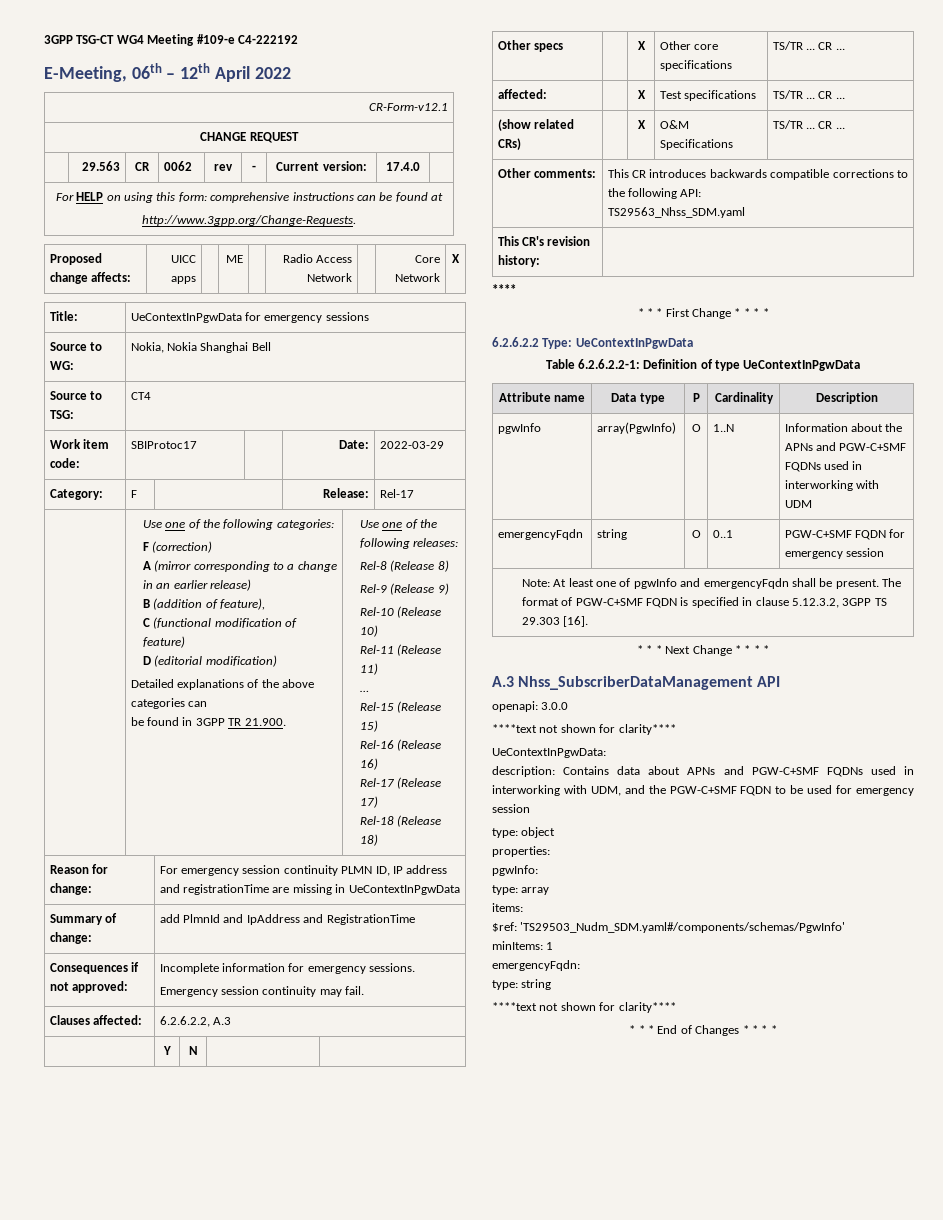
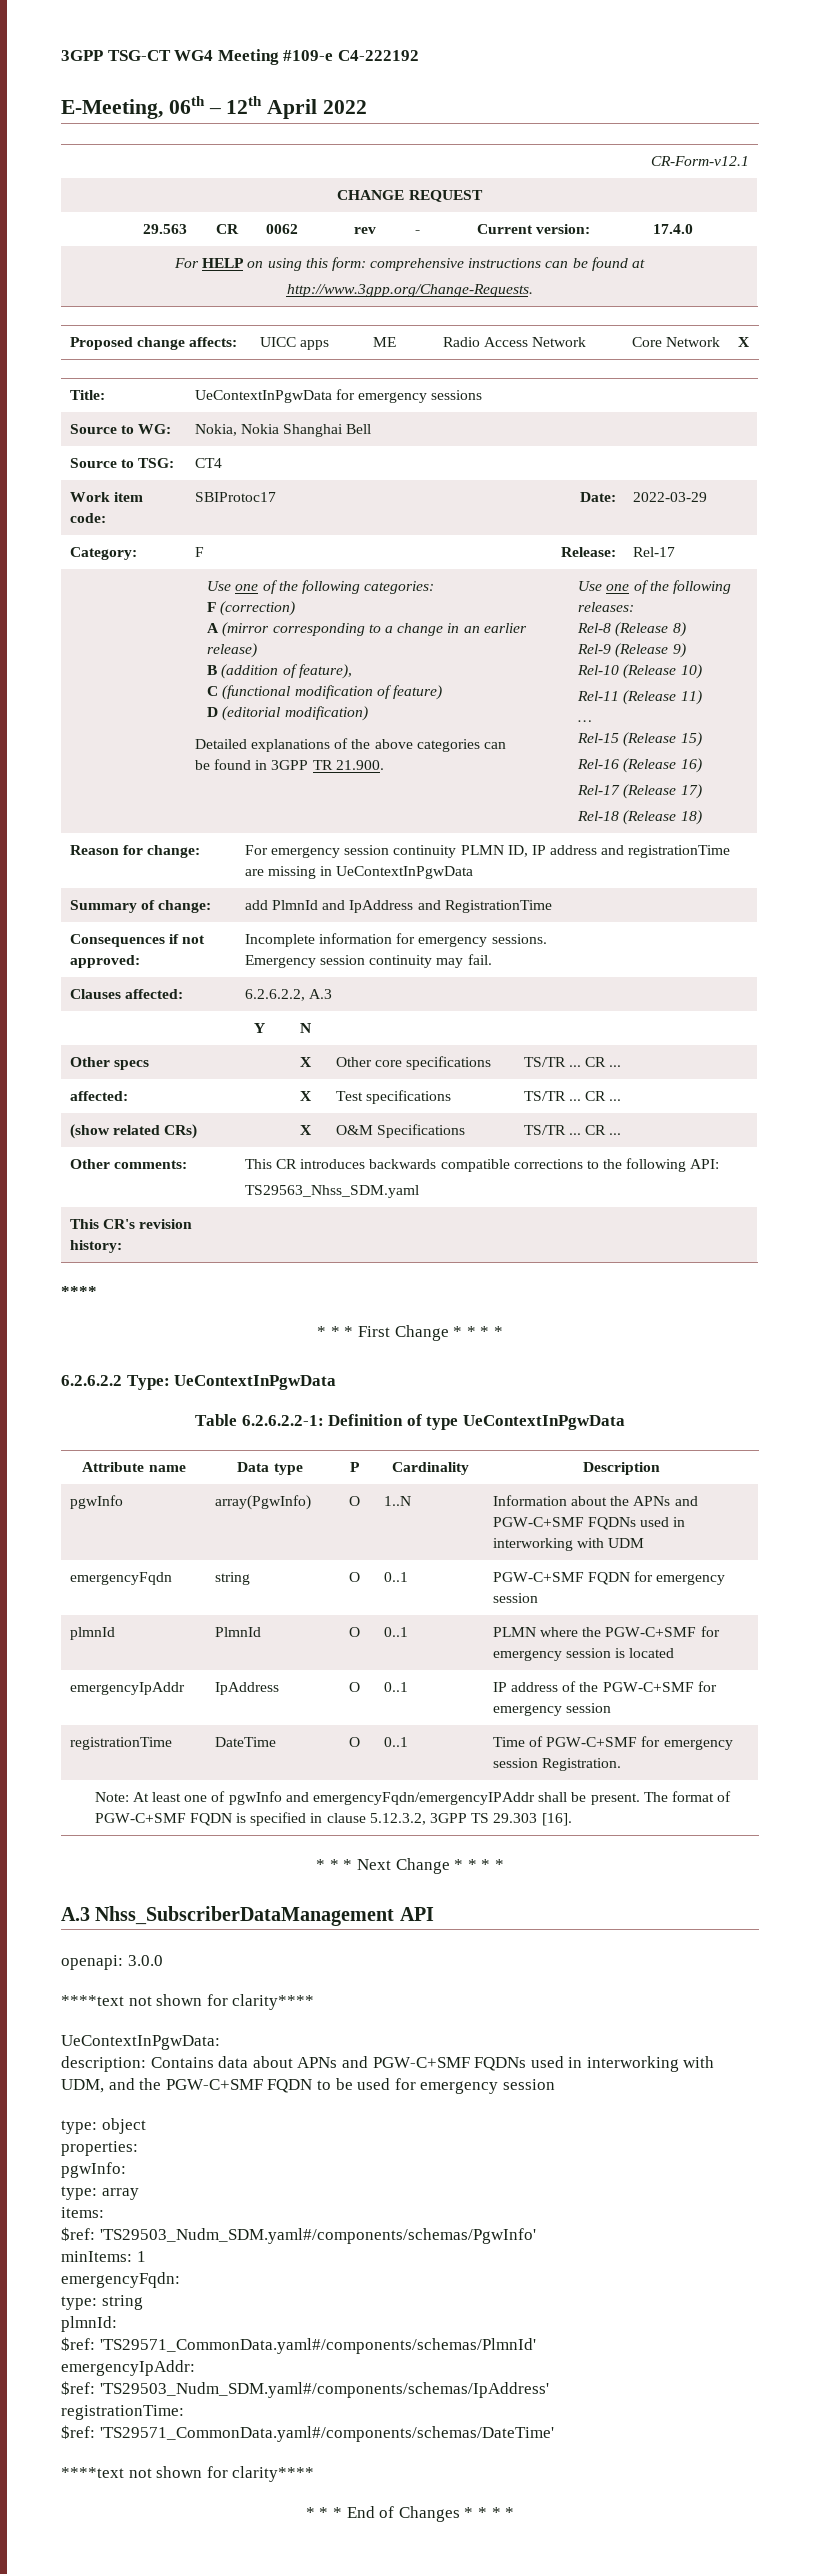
(885, 552) none -> [69,1627,115,1640] [214,1627,261,1637] [349,1627,360,1637] [383,1627,408,1637] [492,1626,720,1637] [492,1648,675,1661] [69,1682,185,1695] [214,1682,279,1695] [349,1682,360,1692] [383,1682,408,1692] [492,1681,717,1692] [492,1703,611,1716] [69,1737,172,1750] [214,1737,276,1747] [349,1737,360,1747] [383,1737,408,1747] [492,1736,733,1750] [492,1758,621,1771] // plmnId | PlmnId | O | 0..1 | PLMN where the PGW-C+SMF for emergency session is located // emergencyIpAddr | IpAddress | O | 0..1 | IP address of the PGW-C+SMF for emergency session // registrationTime | DateTime | O | 0..1 | Time of PGW-C+SMF for emergency session Registration.
[703,578,789,589] emergencyFqdn -> [312,1792,535,1805] emergencyFqdn/emergencyIPAddr
(552, 984) none -> [61,2316,117,2332] [61,2337,536,2354] [61,2360,195,2376] [61,2381,549,2398] [61,2405,184,2420] [61,2425,554,2442] // plmnId: // $ref: 'TS29571_CommonData.yaml#/components/schemas/PlmnId' // emergencyIpAddr: // $ref: 'TS29503_Nudm_SDM.yaml#/components/schemas/IpAddress' // registrationTime: // $ref: 'TS29571_CommonData.yaml#/components/schemas/DateTime'

